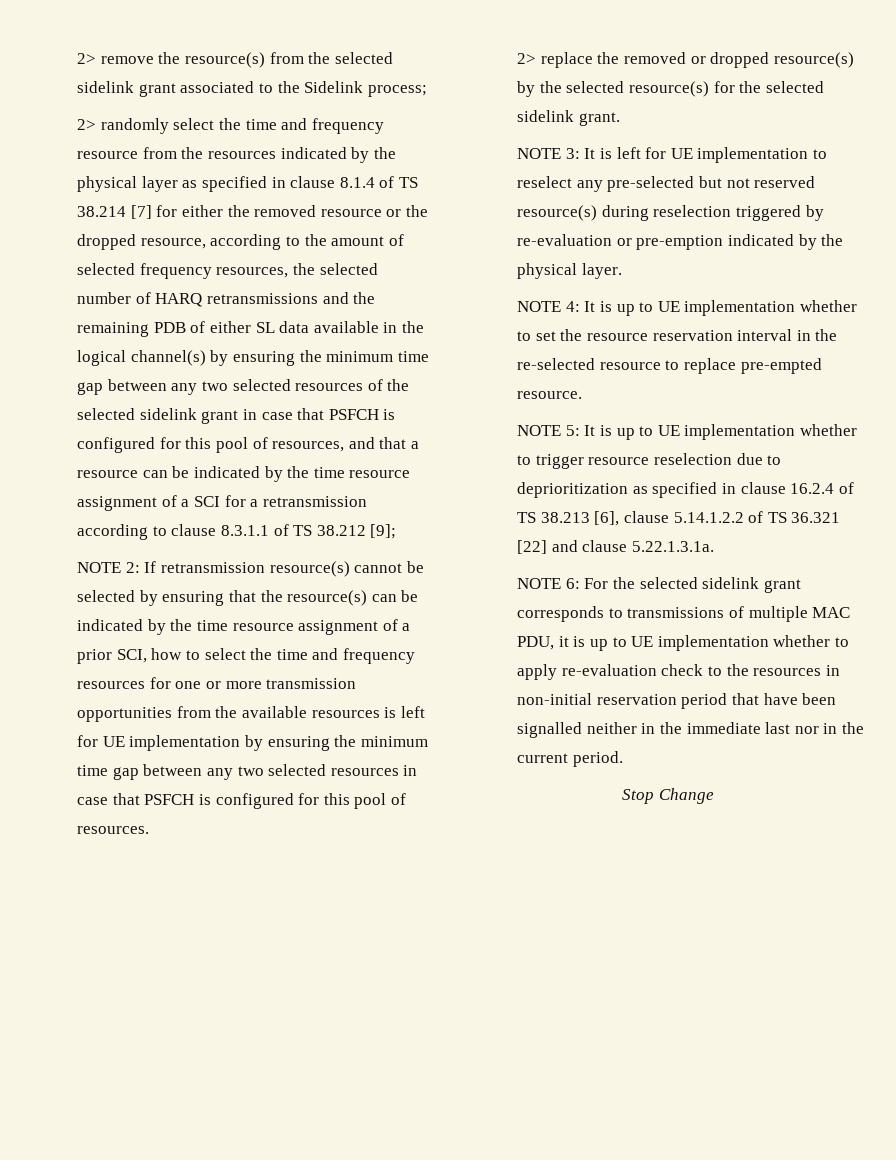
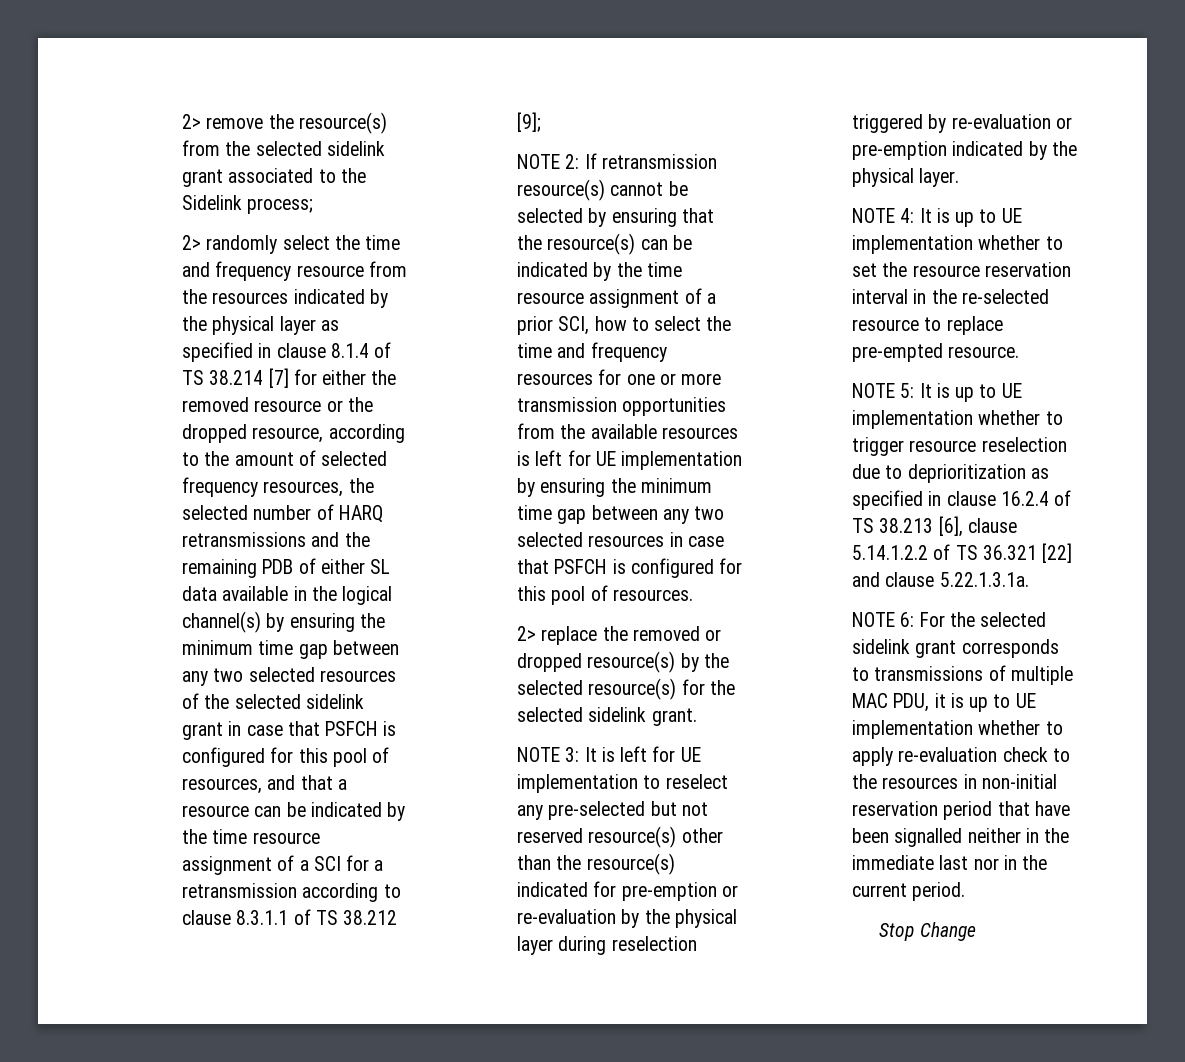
(598, 213) none -> [681,828,723,843] [517,853,675,875] [517,881,738,901] [517,909,737,928] [517,936,554,955] other than the resource(s) indicated for pre-emption or re-evaluation by the physical layer

